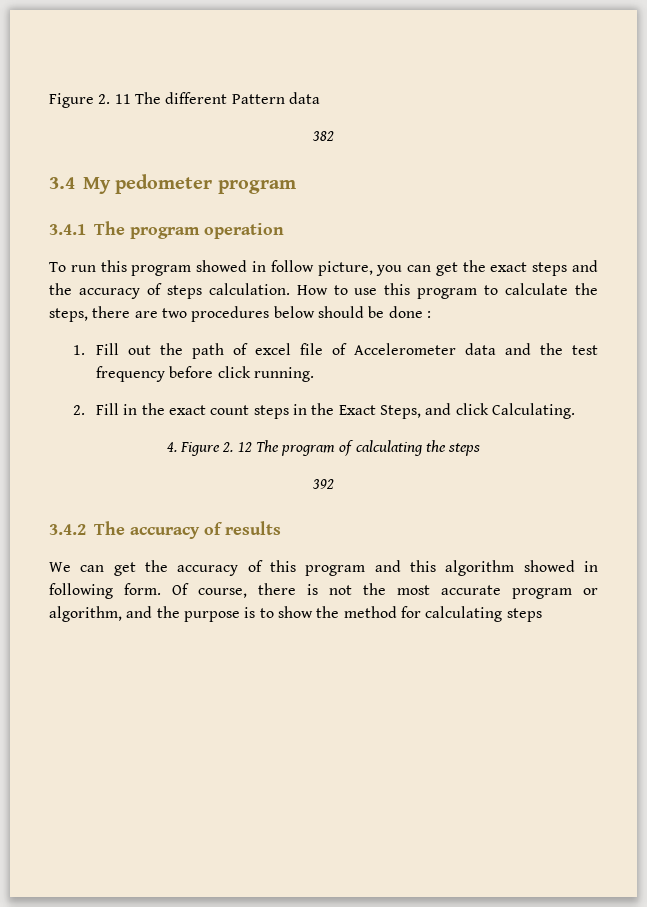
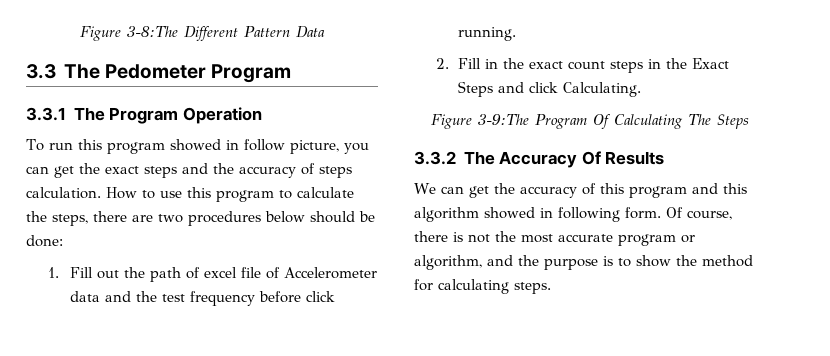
[49,92,320,108] [312,131,334,141] [49,174,296,194] [49,221,284,239] Figure 2. 11 The different Pattern data // 382 // 3.4 My pedometer program // 3.4.1 The program operation -> [80,26,325,41] [26,64,292,83] [26,107,262,124] Figure 3-8:The Different Pattern Data // 3.3 The Pedometer Program // 3.3.1 The Program Operation
[388,306,431,318] done : -> [26,235,63,247] done:
[379,405,421,419] Steps, -> [458,81,494,97] Steps
[166,440,481,456] [312,479,334,489] [49,521,281,539] 4. Figure 2. 12 The program of calculating the steps // 392 // 3.4.2 The accuracy of results -> [431,114,749,129] [414,151,665,168] Figure 3-9:The Program Of Calculating The Steps // 3.3.2 The Accuracy Of Results
[506,608,542,622] steps -> [514,282,551,294] steps.

